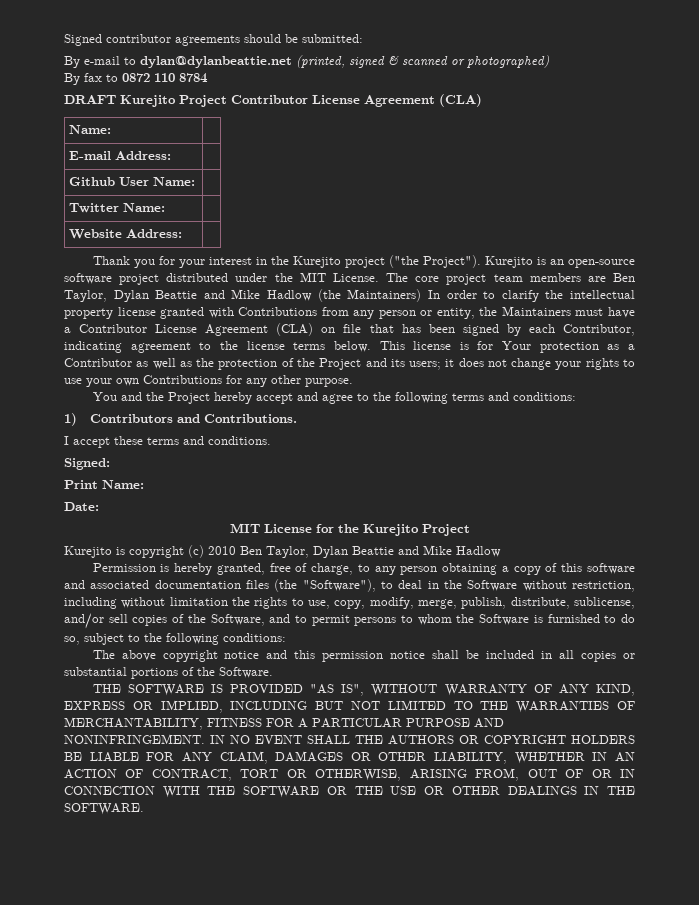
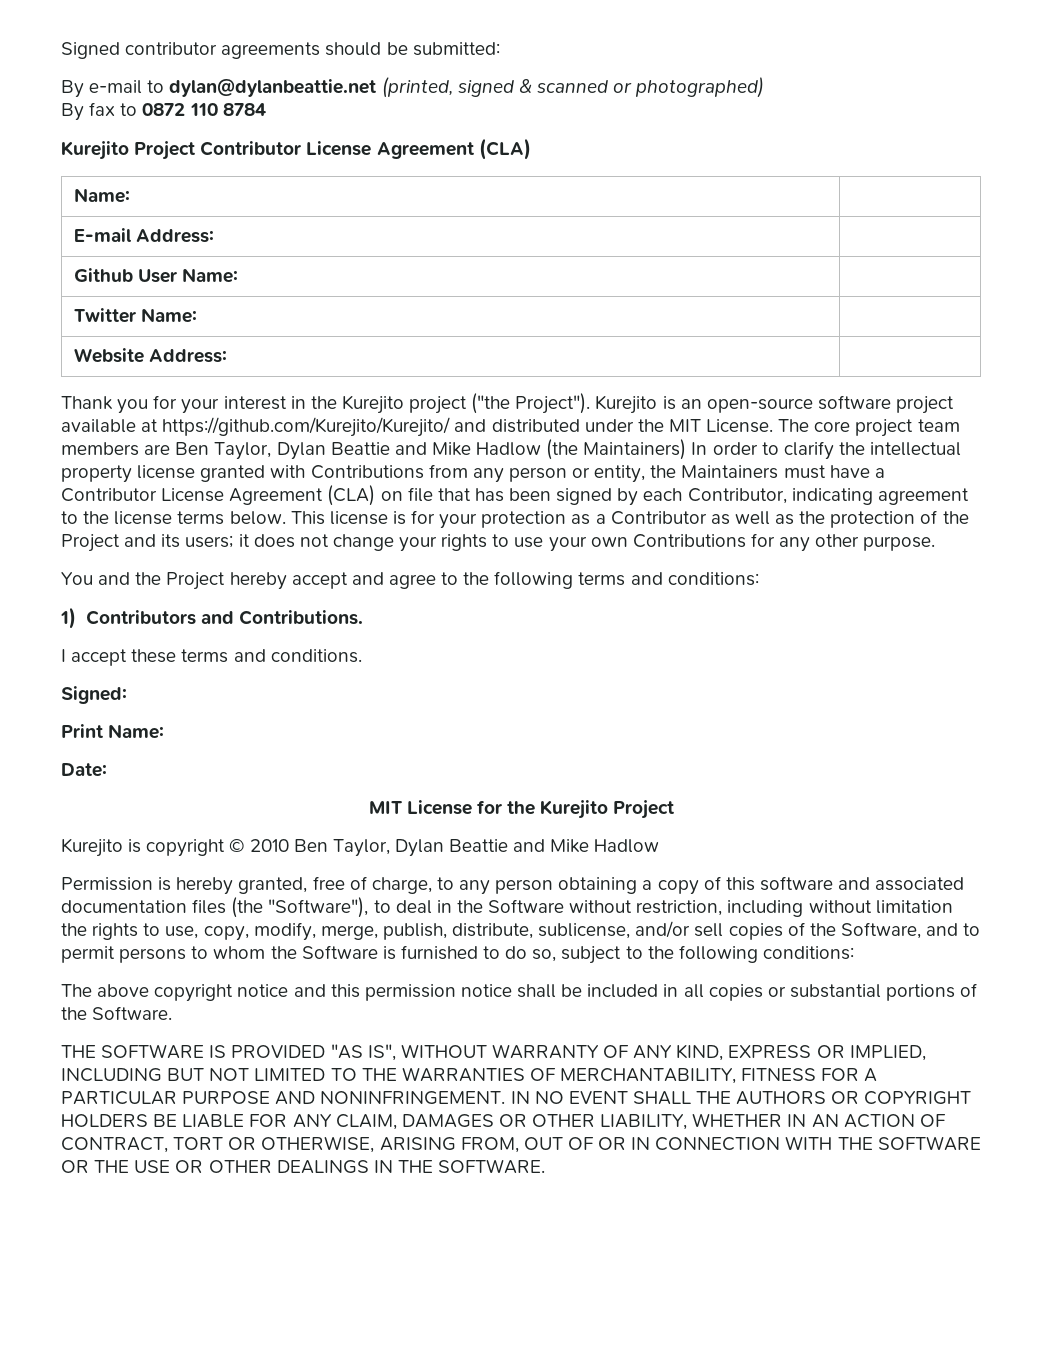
[64,95,116,104] DRAFT -> (266, 109) none
(160, 279) none -> [61,417,487,437] available at https://github.com/Kurejito/Kurejito/ and
[502,341,532,350] Your -> [439,513,478,529] your
[188,545,204,558] (c) -> [229,839,245,852] ©

